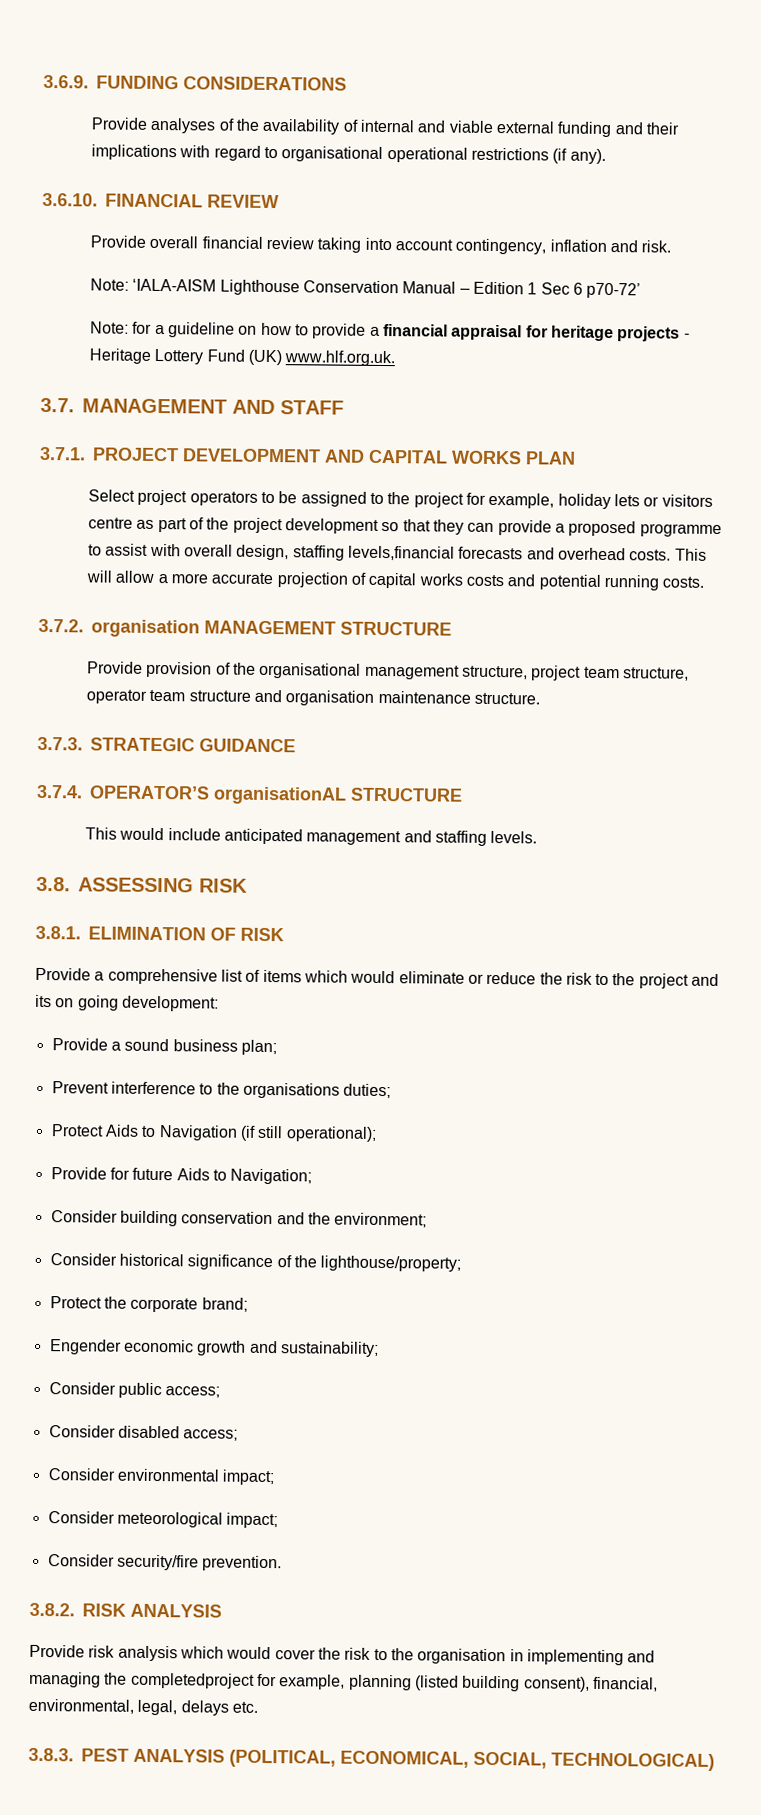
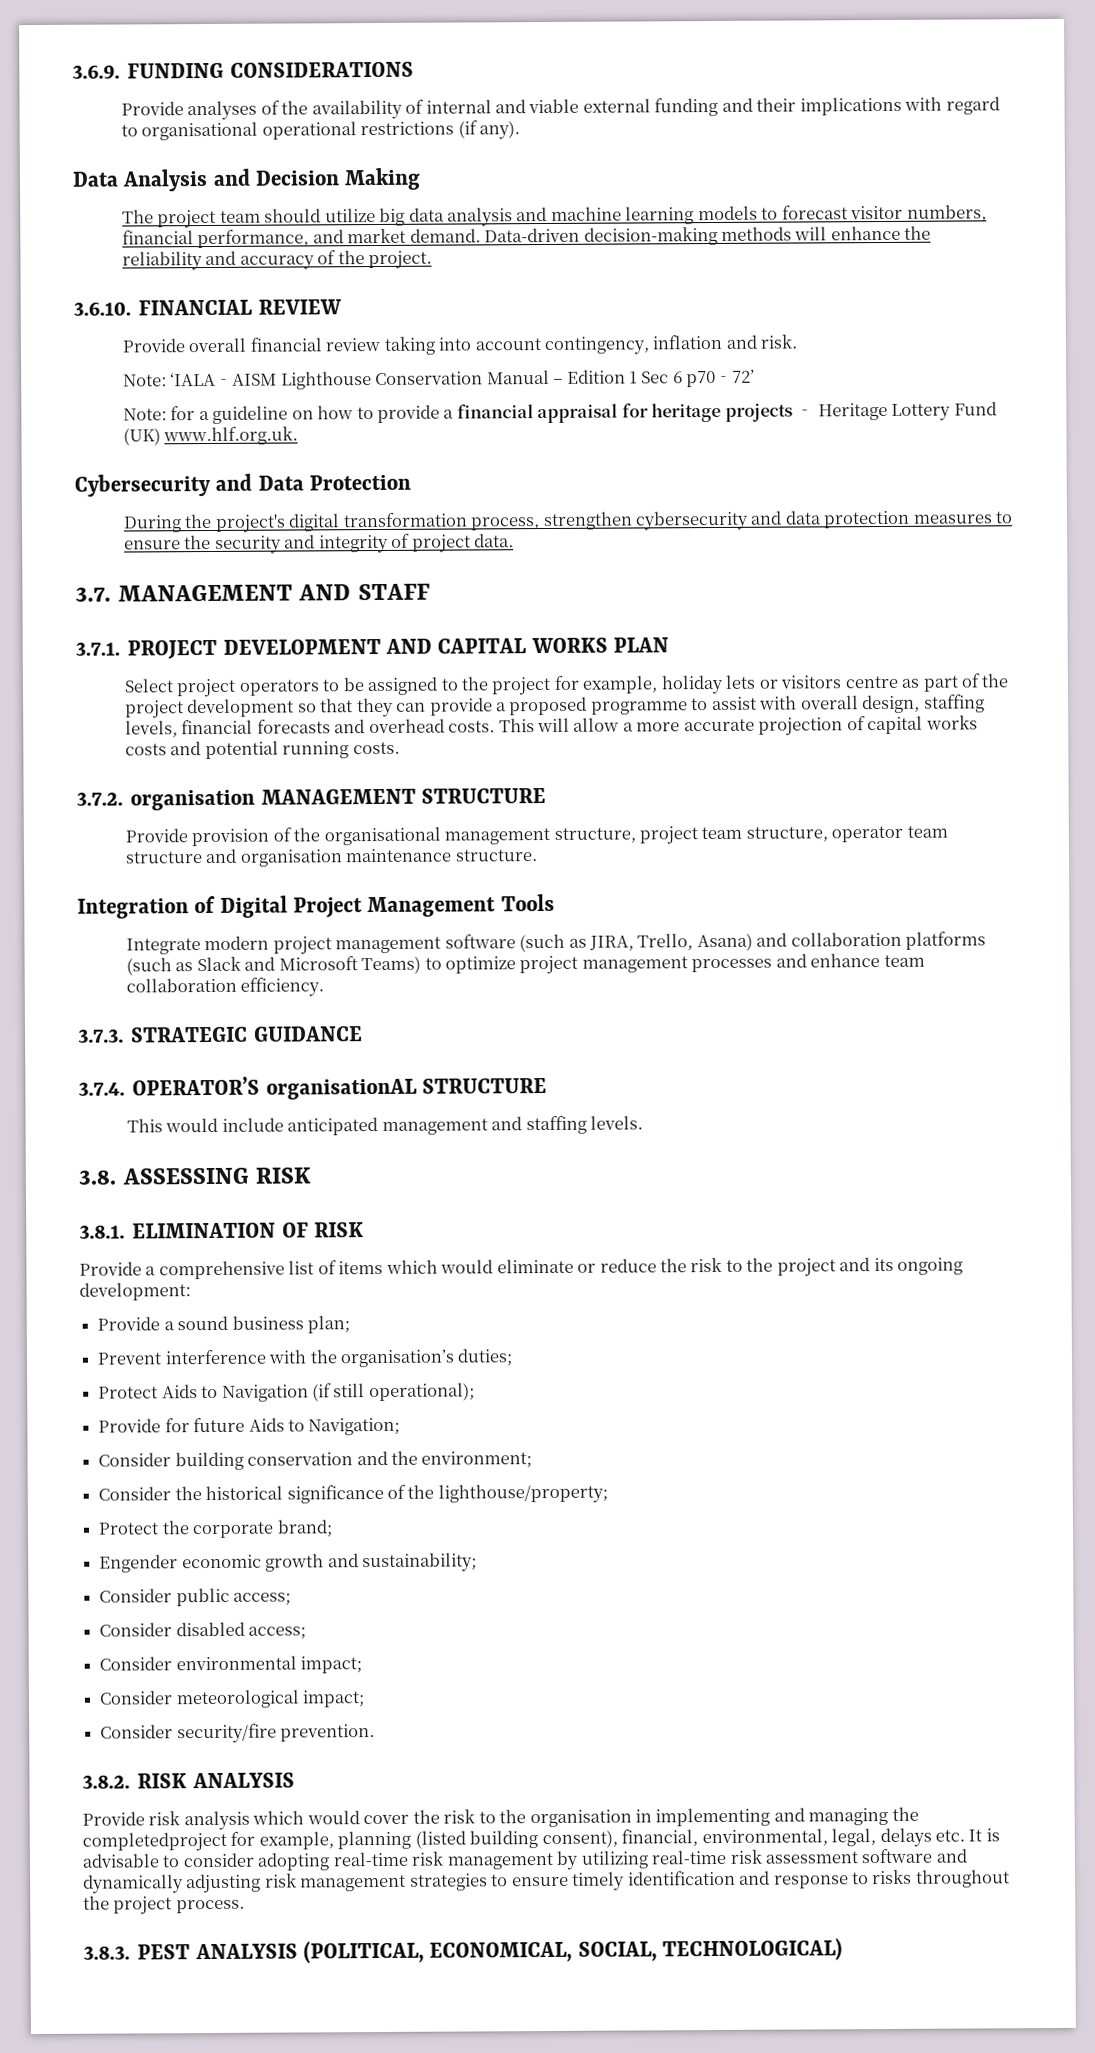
(606, 156) none -> [72,167,422,192] [121,204,987,229] [121,225,932,249] [121,250,433,271] // Data Analysis and Decision Making // The project team should utilize big data analysis and machine learning models to forecast visitor numbers, financial performance, and market demand. Data-driven decision-making methods will enhance the reliability and accuracy of the project.
(396, 358) none -> [74,473,412,497] [122,510,1014,533] [123,533,514,554] // Cybersecurity and Data Protection // During the project's digital transformation process, strengthen cybersecurity and data protection measures to ensure the security and integrity of project data.
[347,545,455,561] levels,financial -> [124,719,254,738] levels, financial
(540, 698) none -> [77,893,555,919] [125,931,987,955] [125,953,925,976] [125,977,325,997] // Integration of Digital Project Management Tools // Integrate modern project management software (such as JIRA, Trello, Asana) and collaboration platforms (such as Slack and Microsoft Teams) to optimize project management processes and enhance team collaboration efficiency.
[55,995,119,1011] on going -> [897,1257,964,1275] ongoing
[199,1082,340,1099] to the organisations -> [268,1349,455,1368] with the organisation’s
(117, 1259) none -> [174,1486,202,1501] the
(258, 1707) none -> [968,1828,1000,1842] [82,1848,967,1871] [83,1869,1010,1894] [83,1895,245,1915] It is advisable to consider adopting real-time risk management by utilizing real-time risk assessment software and dynamically adjusting risk management strategies to ensure timely identification and response to risks throughout the project process.

